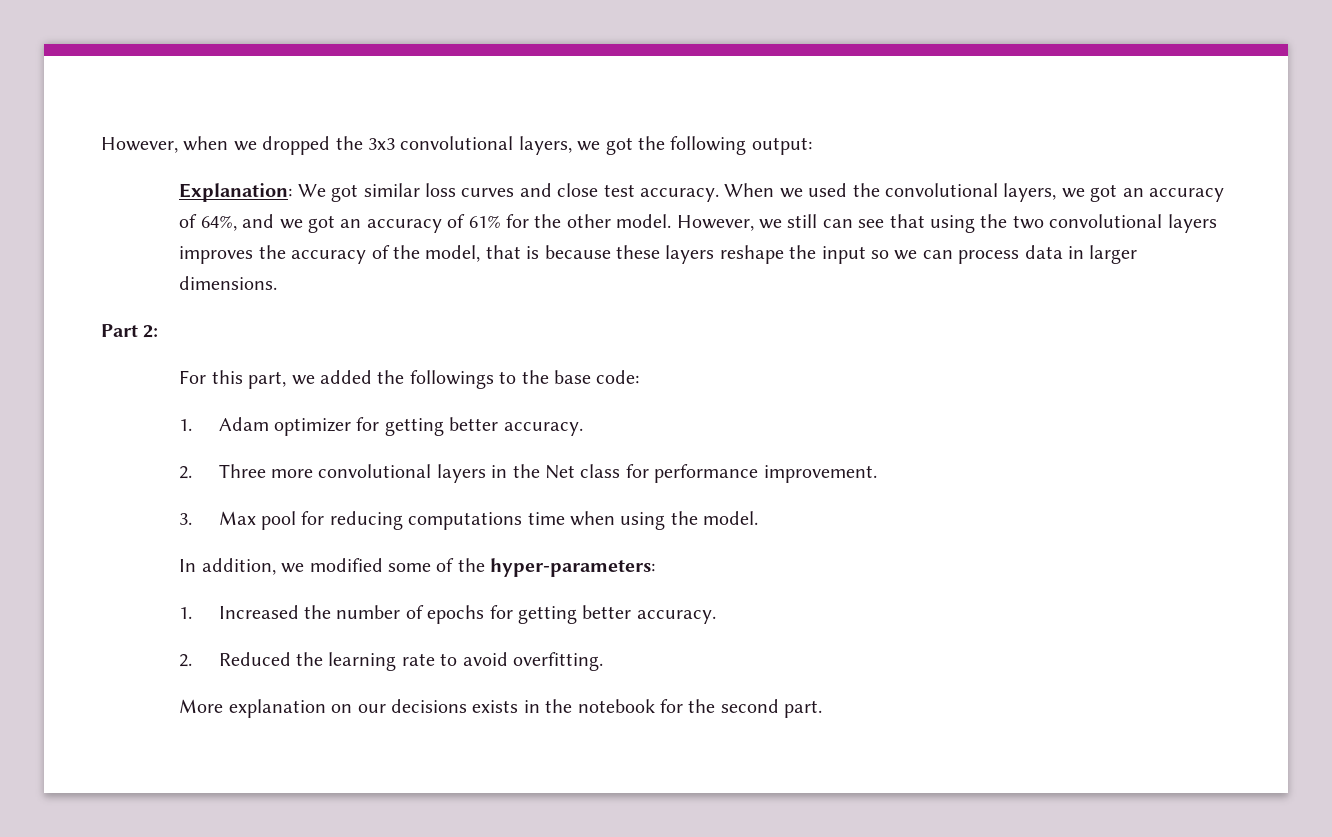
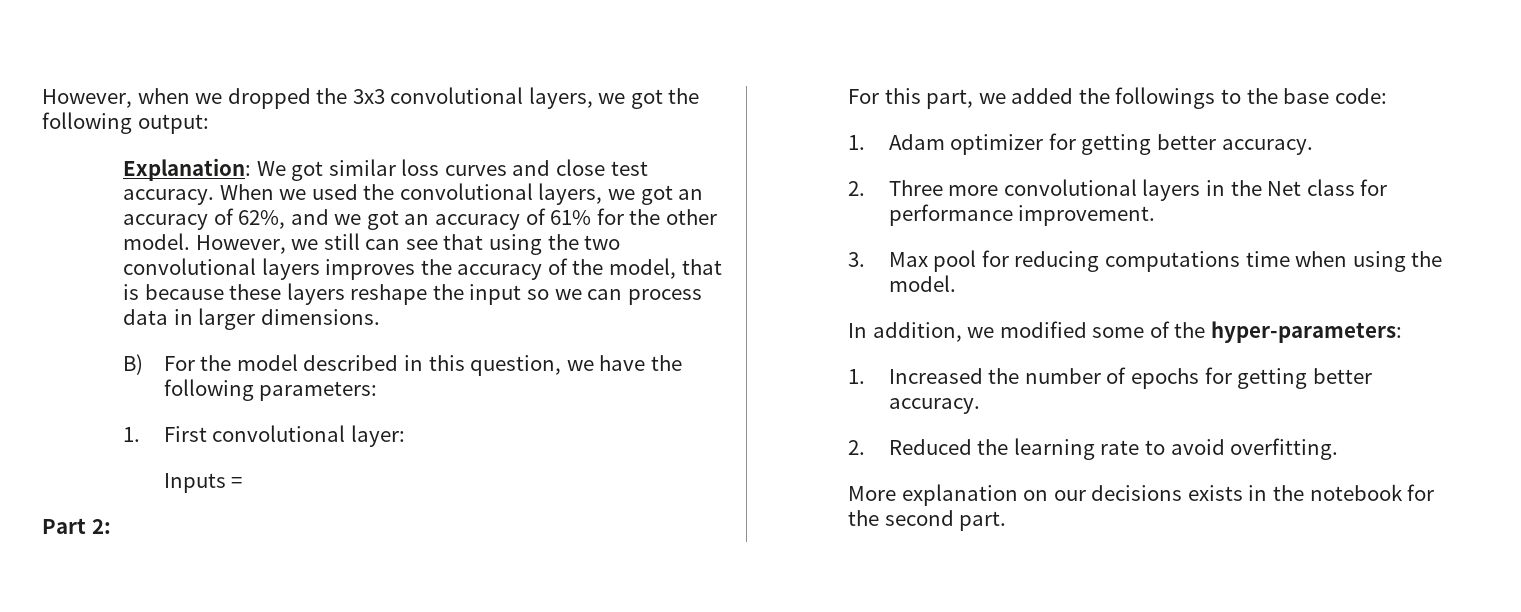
[200,215,237,231] 64%, -> [238,210,286,229] 62%,
(278, 283) none -> [123,354,682,376] [163,379,378,401] [123,425,405,447] [163,473,243,493] // B) For the model described in this question, we have the following parameters: // 1. First convolutional layer: // Inputs =

